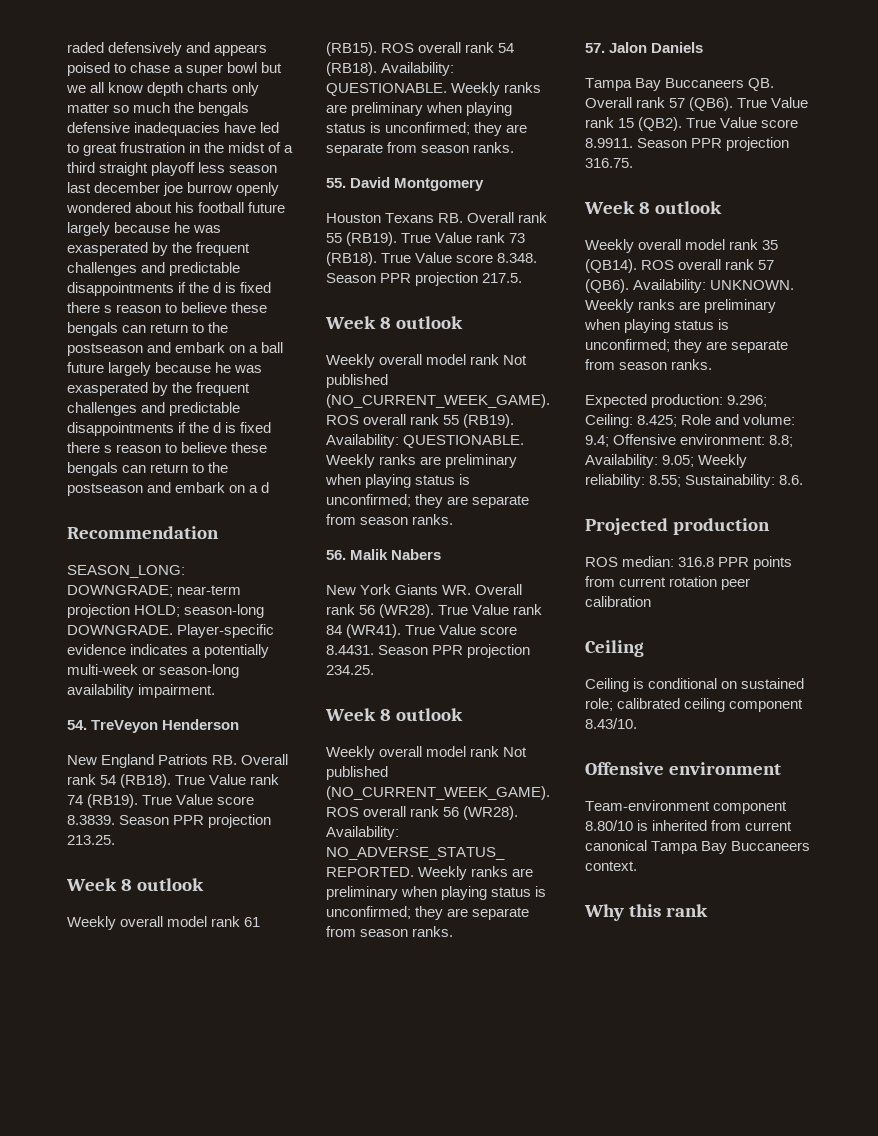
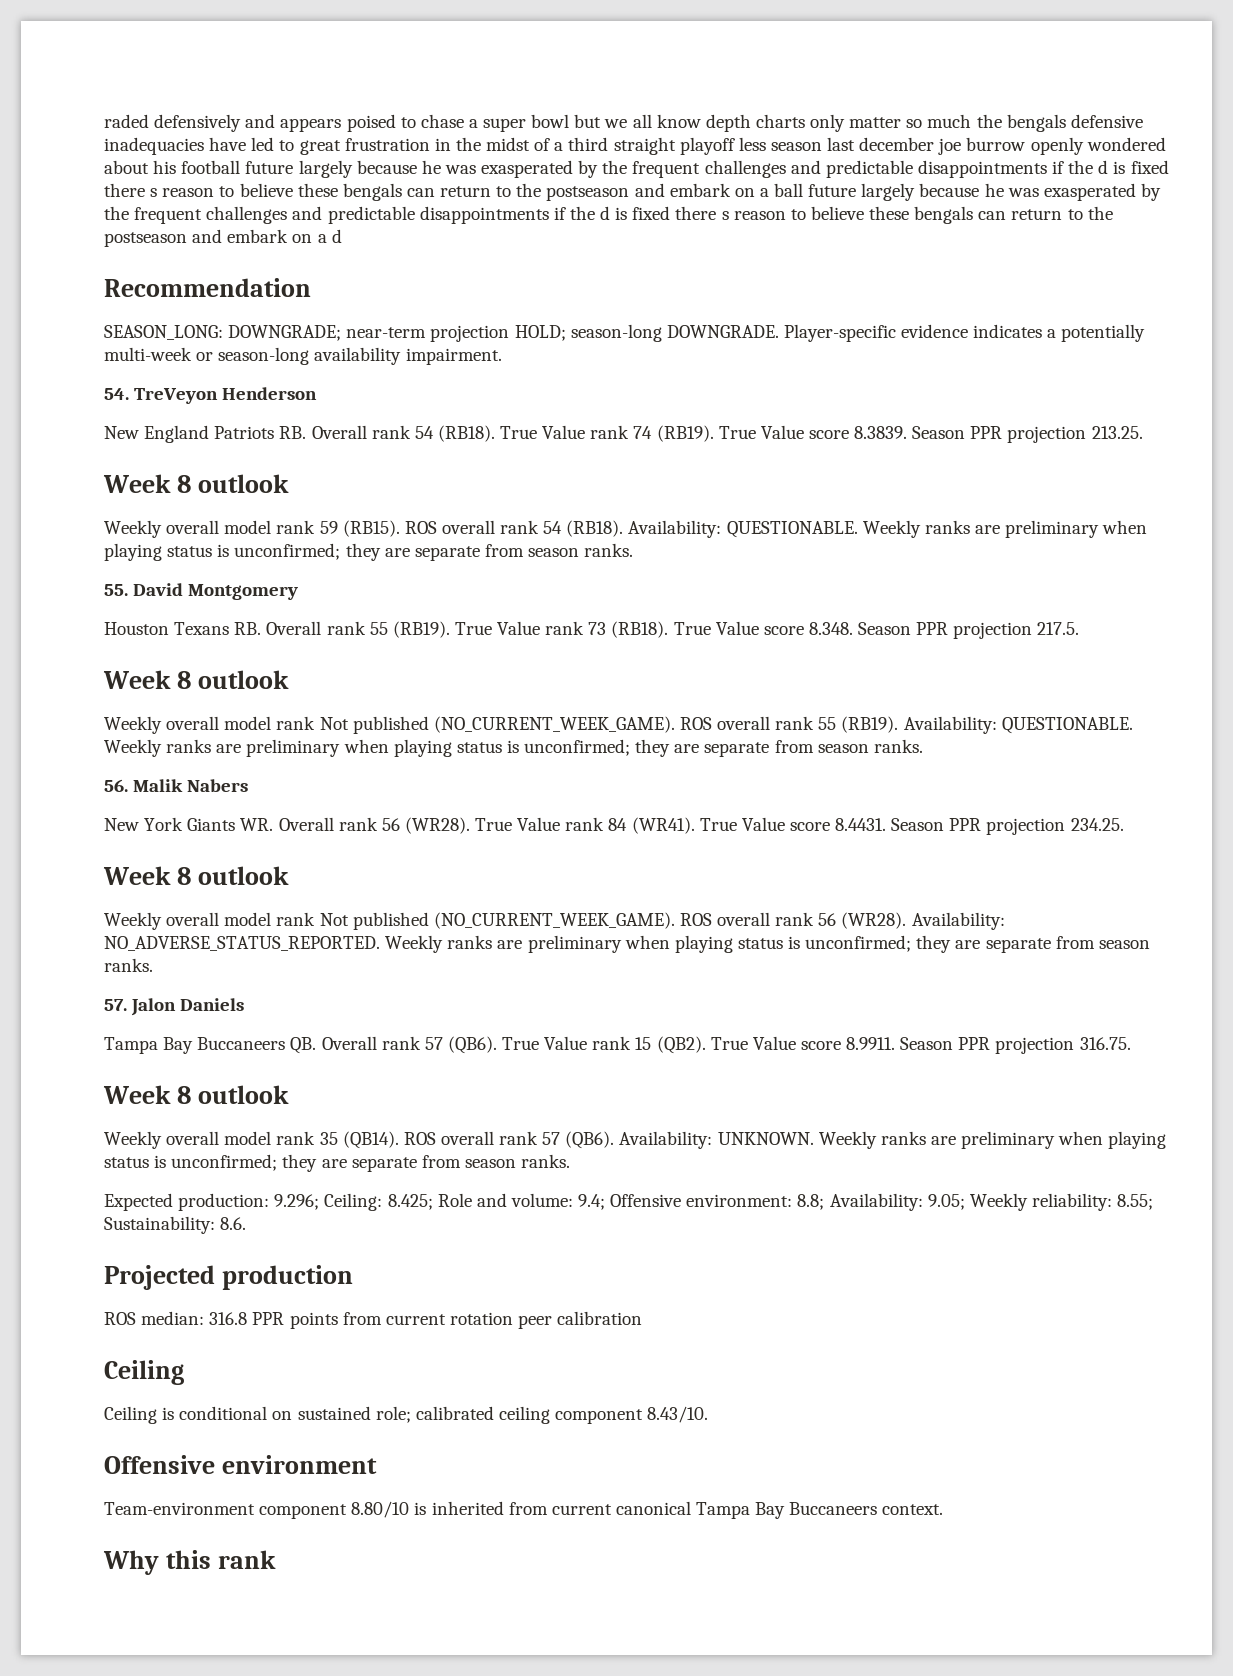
[244,917,261,927] 61 -> [319,521,338,534] 59

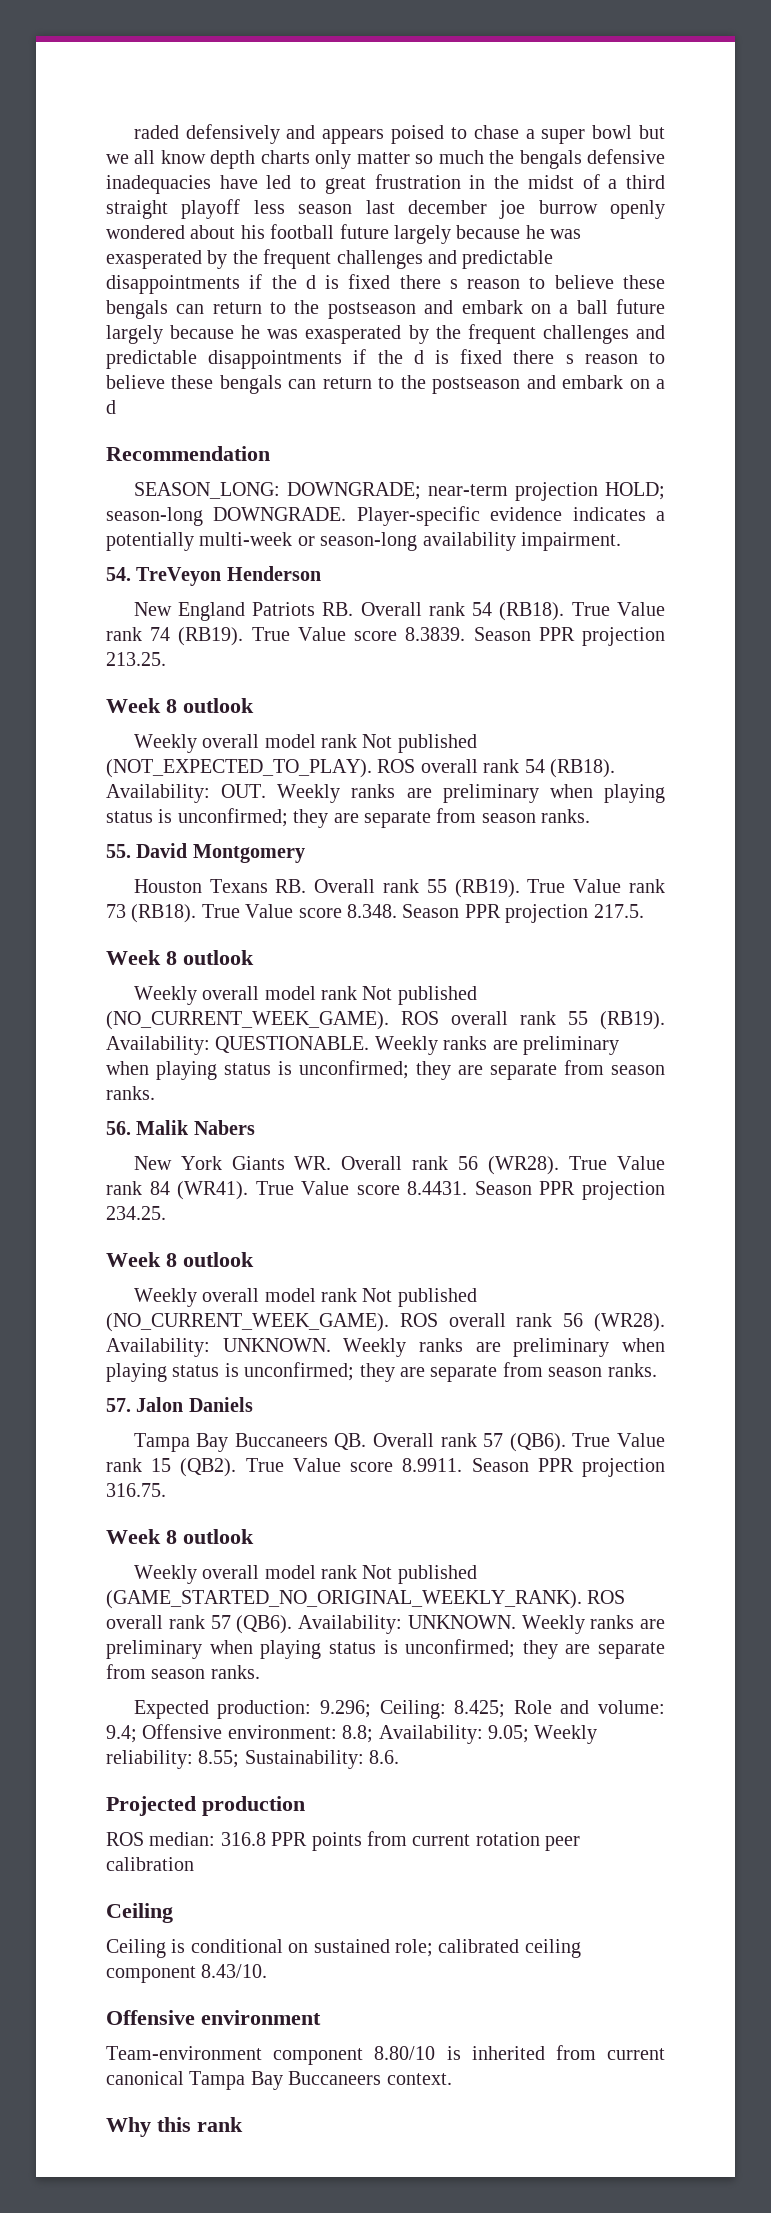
[319,520,400,537] 59 (RB15). -> [362,734,477,753] [106,759,372,778] Not published (NOT_EXPECTED_TO_PLAY).
[726,521,858,538] QUESTIONABLE. -> [221,784,267,798] OUT.
[104,936,380,951] NO_ADVERSE_STATUS_REPORTED. -> [222,1338,331,1352] UNKNOWN.
[319,1131,399,1149] 35 (QB14). -> [362,1565,477,1584] [106,1590,582,1609] Not published (GAME_STARTED_NO_ORIGINAL_WEEKLY_RANK).

